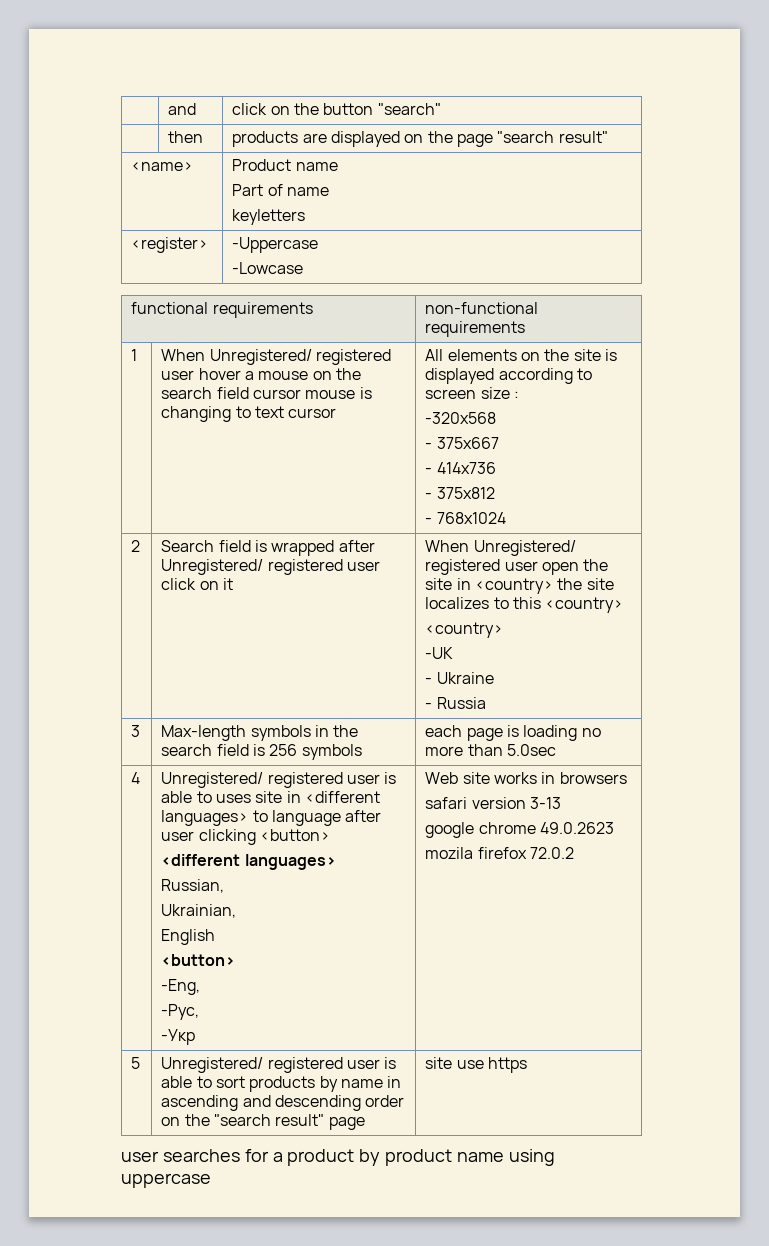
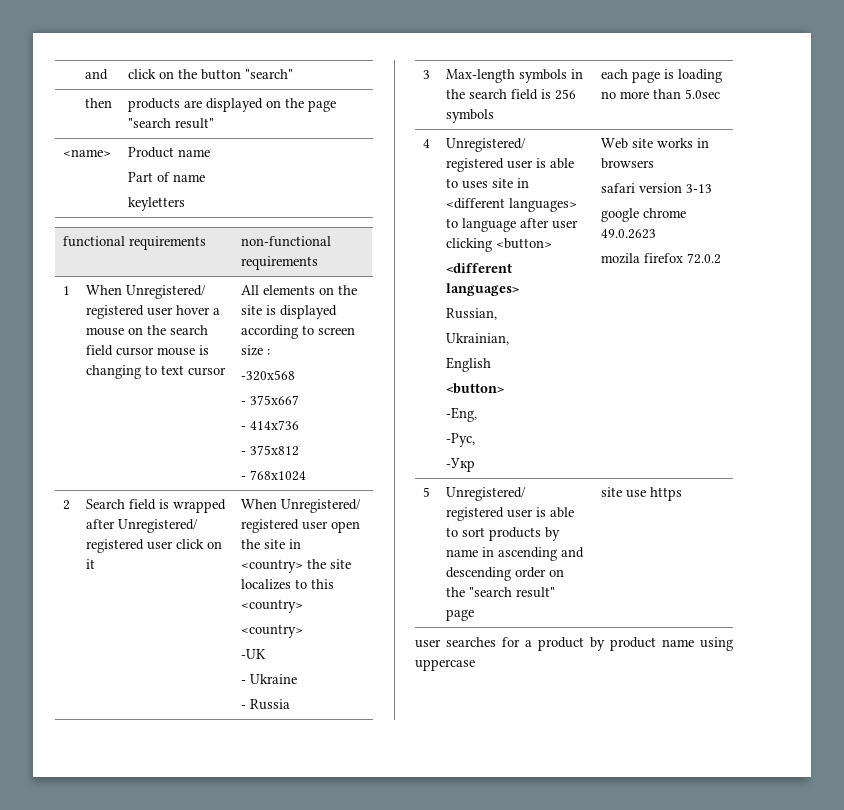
[131,237,209,253] [232,237,319,253] [232,262,304,274] // <register> | -Uppercase // -Lowcase -> (185, 204) none

